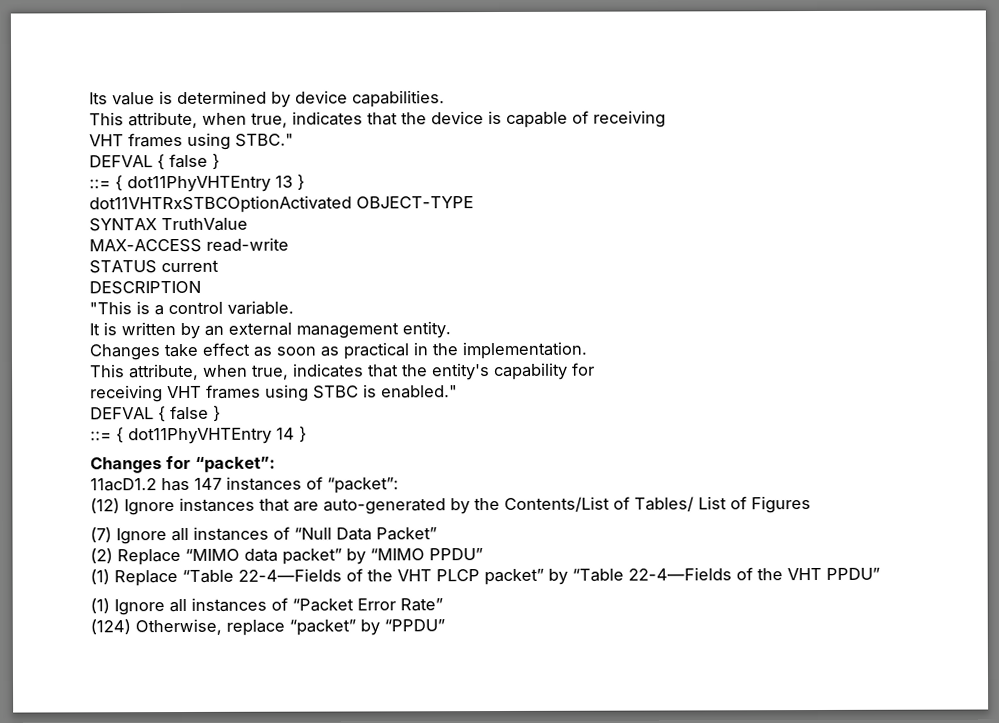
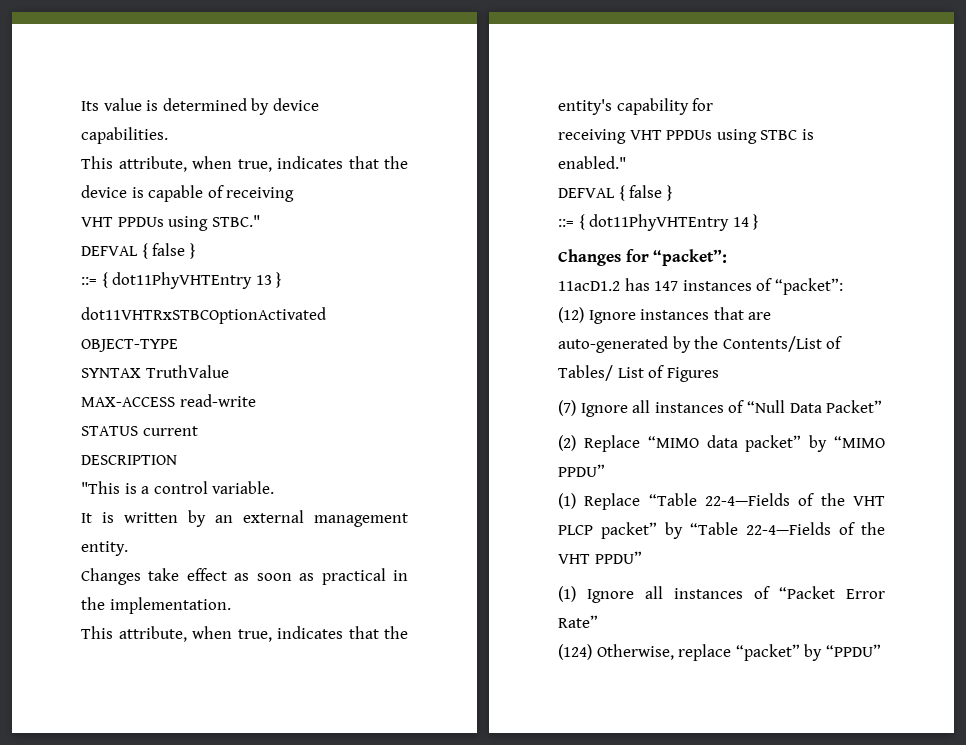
[128,132,183,148] frames -> [117,217,164,227] PPDUs
[206,384,261,399] frames -> [666,130,713,140] PPDUs

